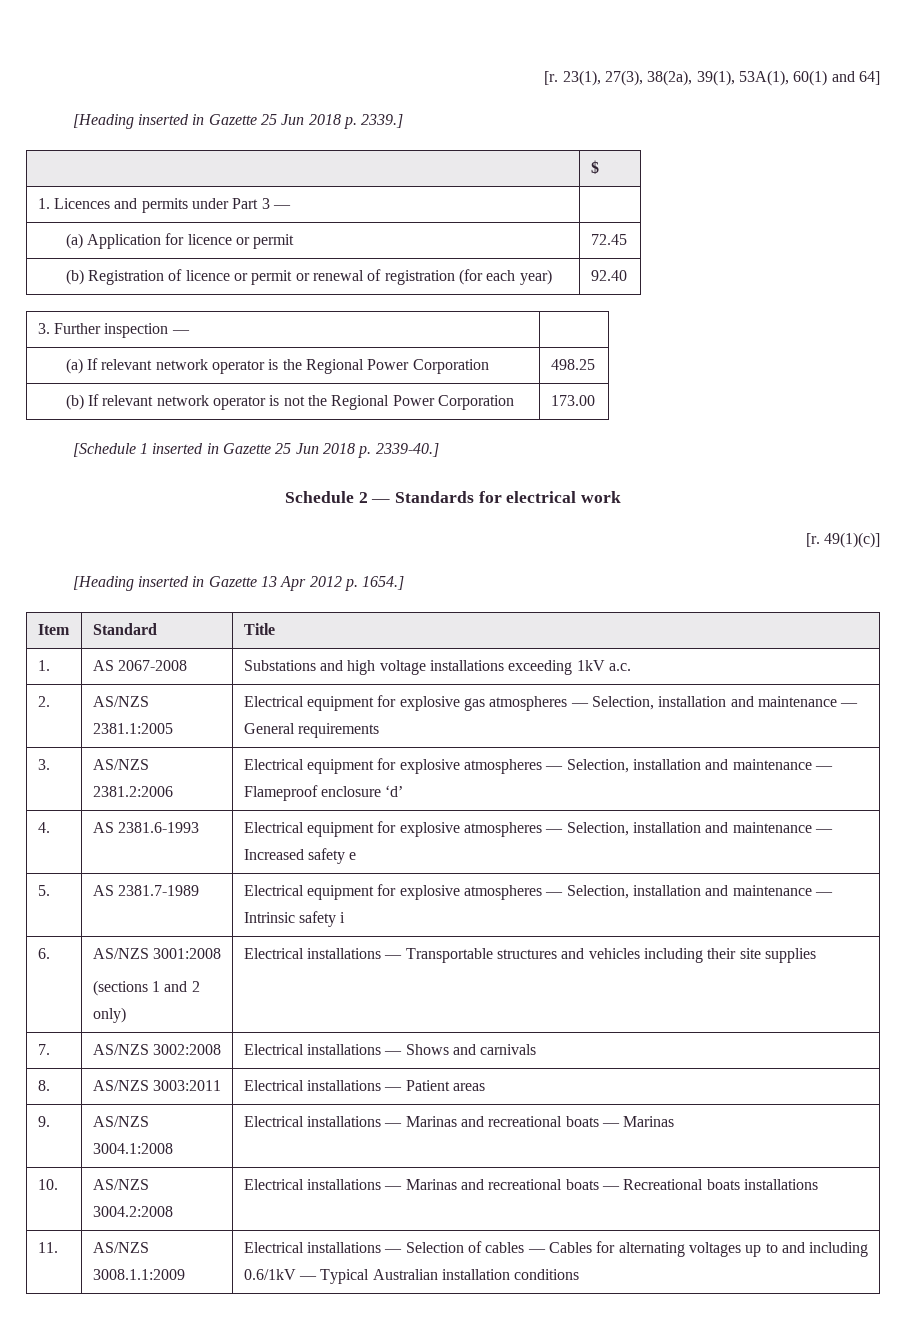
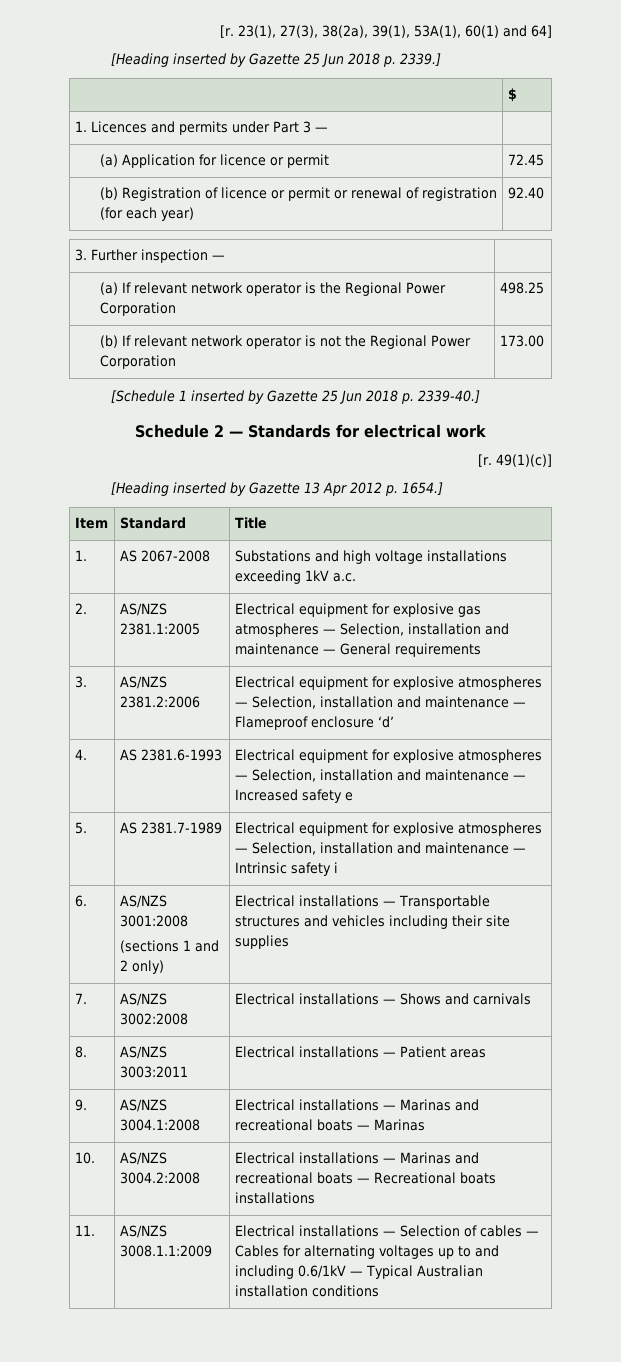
[192,114,205,125] in -> [230,53,247,67] by
[206,443,219,454] in -> [248,390,265,404] by
[192,576,205,587] in -> [230,482,247,496] by

